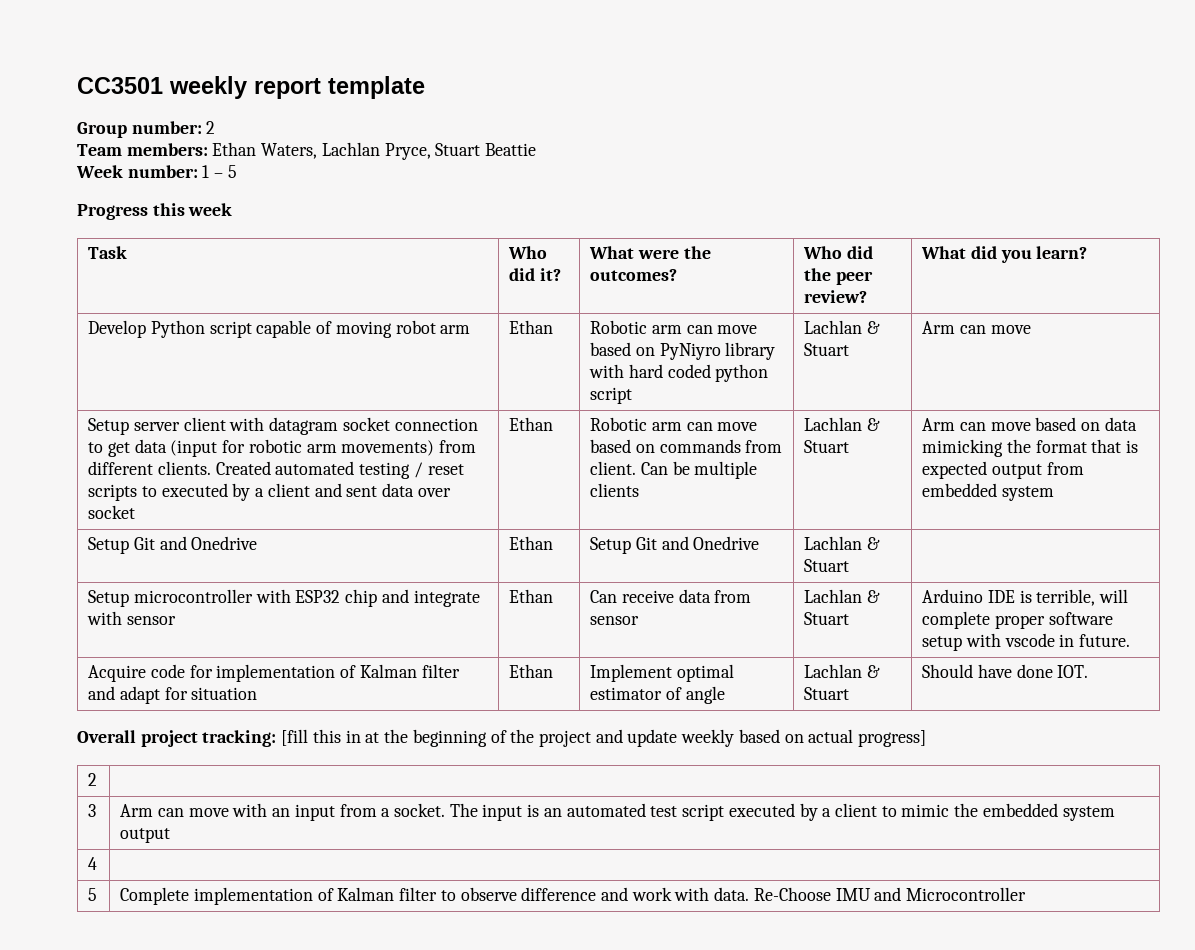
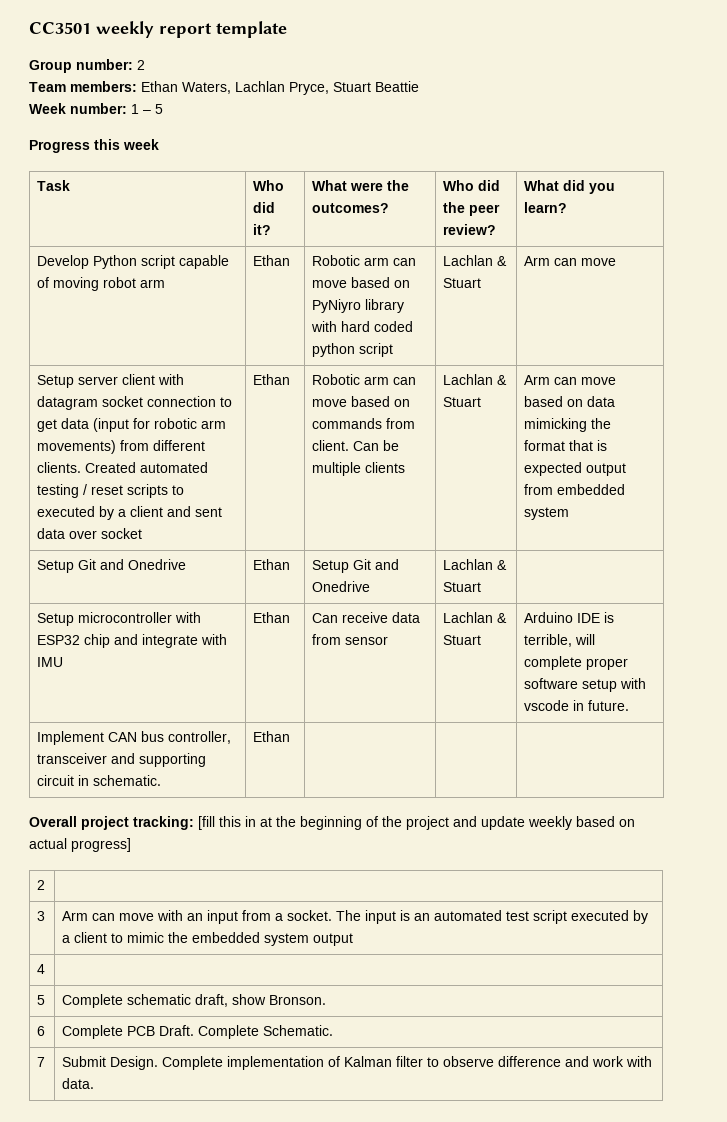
[126,616,176,625] sensor -> [37,657,64,667] IMU
[88,664,460,682] [88,686,258,704] [509,664,554,678] [590,664,734,682] [590,686,725,704] [804,664,880,678] [804,687,850,700] [922,664,1089,678] Acquire code for implementation of Kalman filter and adapt for situation | Ethan | Implement optimal estimator of angle | Lachlan & Stuart | Should have done IOT. -> [37,731,232,745] [37,753,207,767] [37,775,162,786] [253,731,291,742] Implement CAN bus controller, transceiver and supporting circuit in schematic. | Ethan | | |
(190, 896) none -> [127,994,327,1007] [37,1026,46,1036] [62,1025,334,1039] [37,1057,46,1067] [62,1056,224,1070] schematic draft, show Bronson. // 6 | Complete PCB Draft. Complete Schematic. // 7 | Submit Design. Complete
[753,887,1027,901] Re-Choose IMU and Microcontroller -> (95, 1083) none

